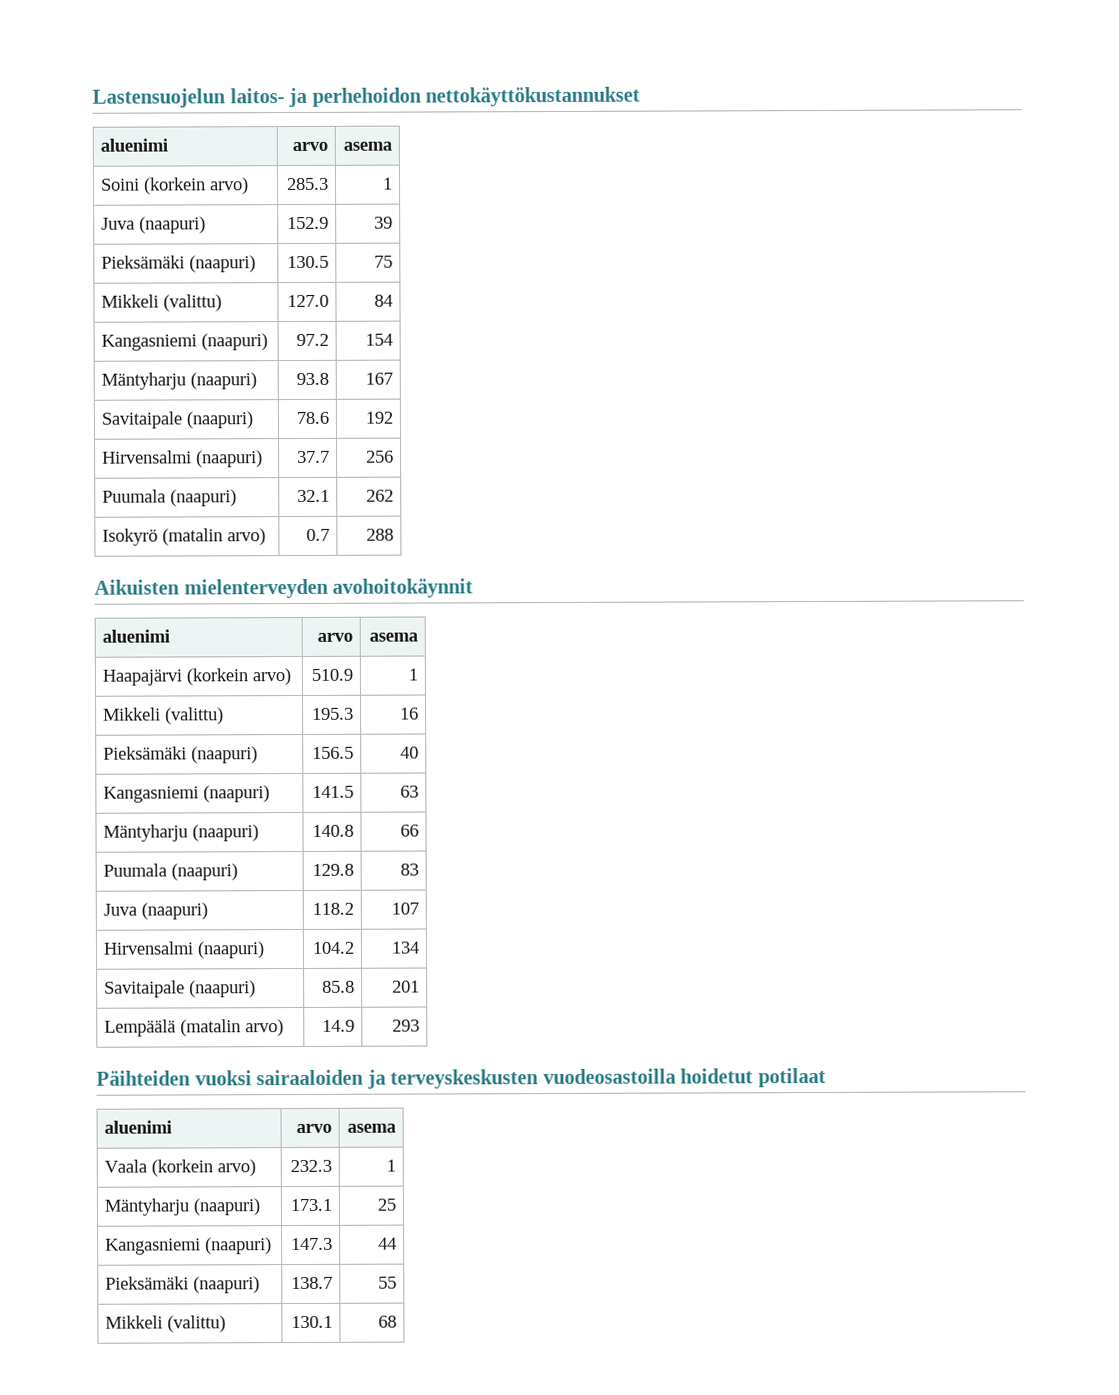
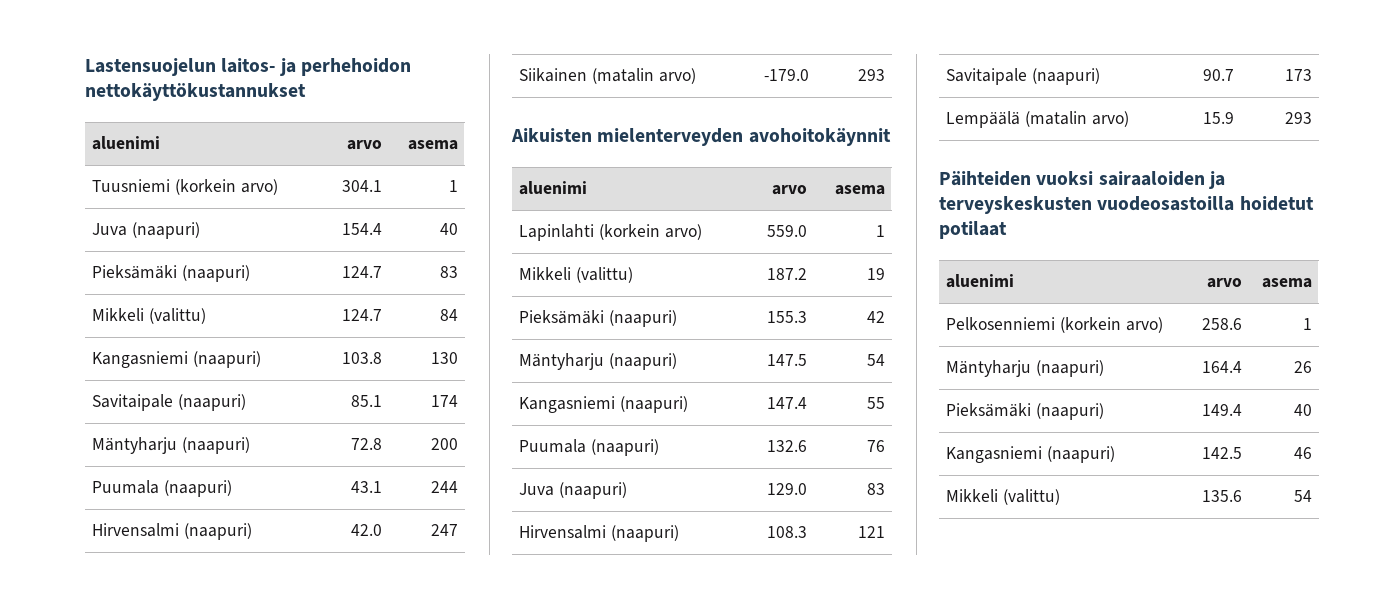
[100,177,249,195] [287,177,330,191] Soini (korkein arvo) | 285.3 -> [92,179,278,195] [341,180,382,192] Tuusniemi (korkein arvo) | 304.1
[287,216,330,230] [374,216,394,229] [100,255,256,273] [287,255,330,269] [374,255,394,268] [100,294,222,312] [287,294,330,308] 152.9 | 39 // Pieksämäki (naapuri) | 130.5 | 75 // Mikkeli (valittu) | 127.0 -> [341,223,382,235] [439,223,458,235] [92,265,251,282] [341,266,382,278] [439,266,458,278] [92,308,207,324] [341,309,382,321] 154.4 | 40 // Pieksämäki (naapuri) | 124.7 | 83 // Mikkeli (valittu) | 124.7
[296,333,330,347] [365,333,394,346] [100,372,257,390] [296,372,330,386] [365,372,394,385] [100,411,253,429] [296,411,330,425] [365,411,394,424] [101,450,263,468] [297,450,331,464] [366,450,395,463] [101,489,237,507] [297,489,331,503] [366,489,395,502] [101,528,266,546] [306,528,331,541] [366,528,395,541] 97.2 | 154 // Mäntyharju (naapuri) | 93.8 | 167 // Savitaipale (naapuri) | 78.6 | 192 // Hirvensalmi (naapuri) | 37.7 | 256 // Puumala (naapuri) | 32.1 | 262 // Isokyrö (matalin arvo) | 0.7 | 288 -> [341,352,382,364] [430,352,458,364] [92,394,247,411] [350,395,382,407] [430,395,458,407] [92,437,251,454] [350,438,382,450] [430,438,458,450] [92,480,233,497] [350,481,382,493] [430,481,458,493] [92,523,253,540] [350,524,382,536] [430,524,458,536] [519,68,696,84] [763,69,809,81] [857,69,885,81] 103.8 | 130 // Savitaipale (naapuri) | 85.1 | 174 // Mäntyharju (naapuri) | 72.8 | 200 // Puumala (naapuri) | 43.1 | 244 // Hirvensalmi (naapuri) | 42.0 | 247 // Siikainen (matalin arvo) | -179.0 | 293
[101,668,291,686] [311,668,354,681] Haapajärvi (korkein arvo) | 510.9 -> [519,224,702,241] [766,225,807,237] Lapinlahti (korkein arvo) | 559.0
[312,707,355,720] [400,707,420,720] [102,746,258,764] [312,746,355,759] [400,746,420,759] [102,785,270,803] [312,785,355,798] [400,785,420,798] [102,824,259,842] [312,824,355,837] [400,824,420,837] [102,863,238,881] [312,863,355,876] [400,863,420,876] [102,902,208,920] [312,902,355,915] [391,902,420,915] [102,941,264,959] [312,941,355,954] [391,941,420,954] [103,980,256,998] [322,980,356,993] [392,980,421,993] 195.3 | 16 // Pieksämäki (naapuri) | 156.5 | 40 // Kangasniemi (naapuri) | 141.5 | 63 // Mäntyharju (naapuri) | 140.8 | 66 // Puumala (naapuri) | 129.8 | 83 // Juva (naapuri) | 118.2 | 107 // Hirvensalmi (naapuri) | 104.2 | 134 // Savitaipale (naapuri) | 85.8 | 201 -> [766,268,807,280] [866,268,885,280] [519,310,678,327] [766,311,807,323] [866,311,885,323] [519,353,678,370] [766,354,807,366] [866,354,885,366] [519,396,689,413] [766,397,807,409] [866,397,885,409] [519,439,660,456] [766,440,807,452] [866,440,885,452] [519,482,628,499] [766,483,807,495] [866,483,885,495] [519,525,680,542] [766,526,807,538] [857,526,885,538] [946,68,1101,85] [1202,69,1234,81] [1284,69,1312,81] 187.2 | 19 // Pieksämäki (naapuri) | 155.3 | 42 // Mäntyharju (naapuri) | 147.5 | 54 // Kangasniemi (naapuri) | 147.4 | 55 // Puumala (naapuri) | 132.6 | 76 // Juva (naapuri) | 129.0 | 83 // Hirvensalmi (naapuri) | 108.3 | 121 // Savitaipale (naapuri) | 90.7 | 173
[322,1019,356,1032] 14.9 -> [1202,112,1234,124] 15.9
[103,1159,256,1177] [290,1159,333,1173] Vaala (korkein arvo) | 232.3 -> [946,317,1163,333] [1201,318,1242,330] Pelkosenniemi (korkein arvo) | 258.6
[290,1198,333,1212] [377,1198,397,1211] [104,1237,272,1255] [291,1237,334,1251] [378,1237,398,1250] [104,1276,260,1294] [291,1276,334,1290] [378,1276,398,1289] [104,1315,226,1333] [291,1315,334,1329] [378,1315,398,1328] 173.1 | 25 // Kangasniemi (naapuri) | 147.3 | 44 // Pieksämäki (naapuri) | 138.7 | 55 // Mikkeli (valittu) | 130.1 | 68 -> [1201,361,1242,373] [1293,361,1312,373] [946,403,1105,420] [1201,404,1242,416] [1293,404,1312,416] [946,446,1116,463] [1201,447,1242,459] [1293,447,1312,459] [946,489,1061,505] [1201,490,1242,502] [1293,490,1312,502] 164.4 | 26 // Pieksämäki (naapuri) | 149.4 | 40 // Kangasniemi (naapuri) | 142.5 | 46 // Mikkeli (valittu) | 135.6 | 54

